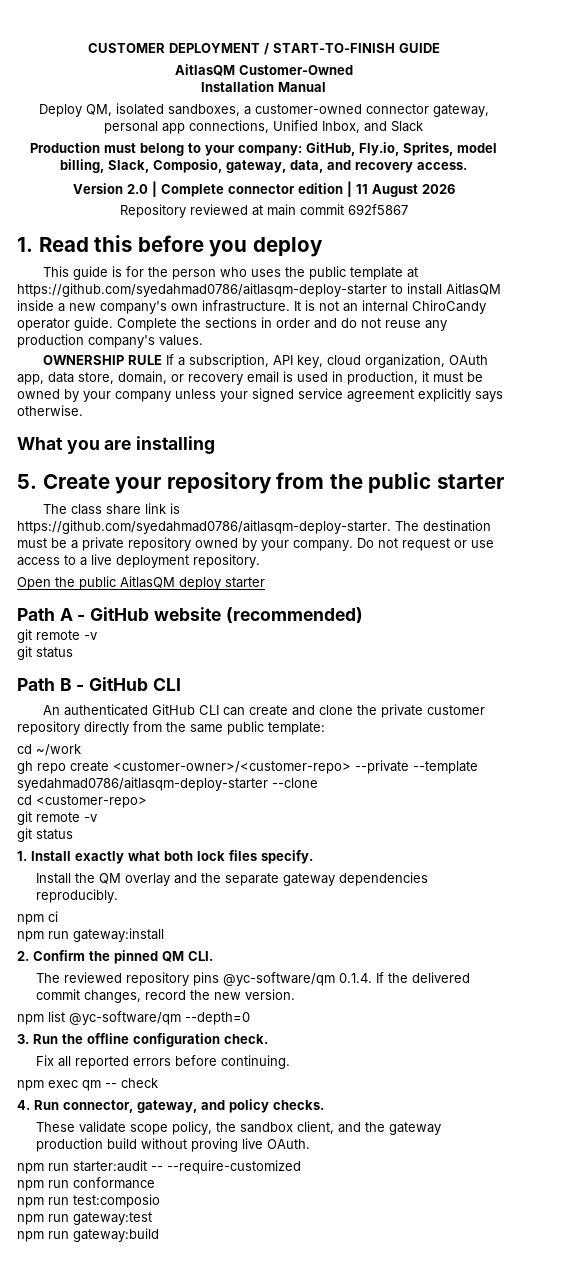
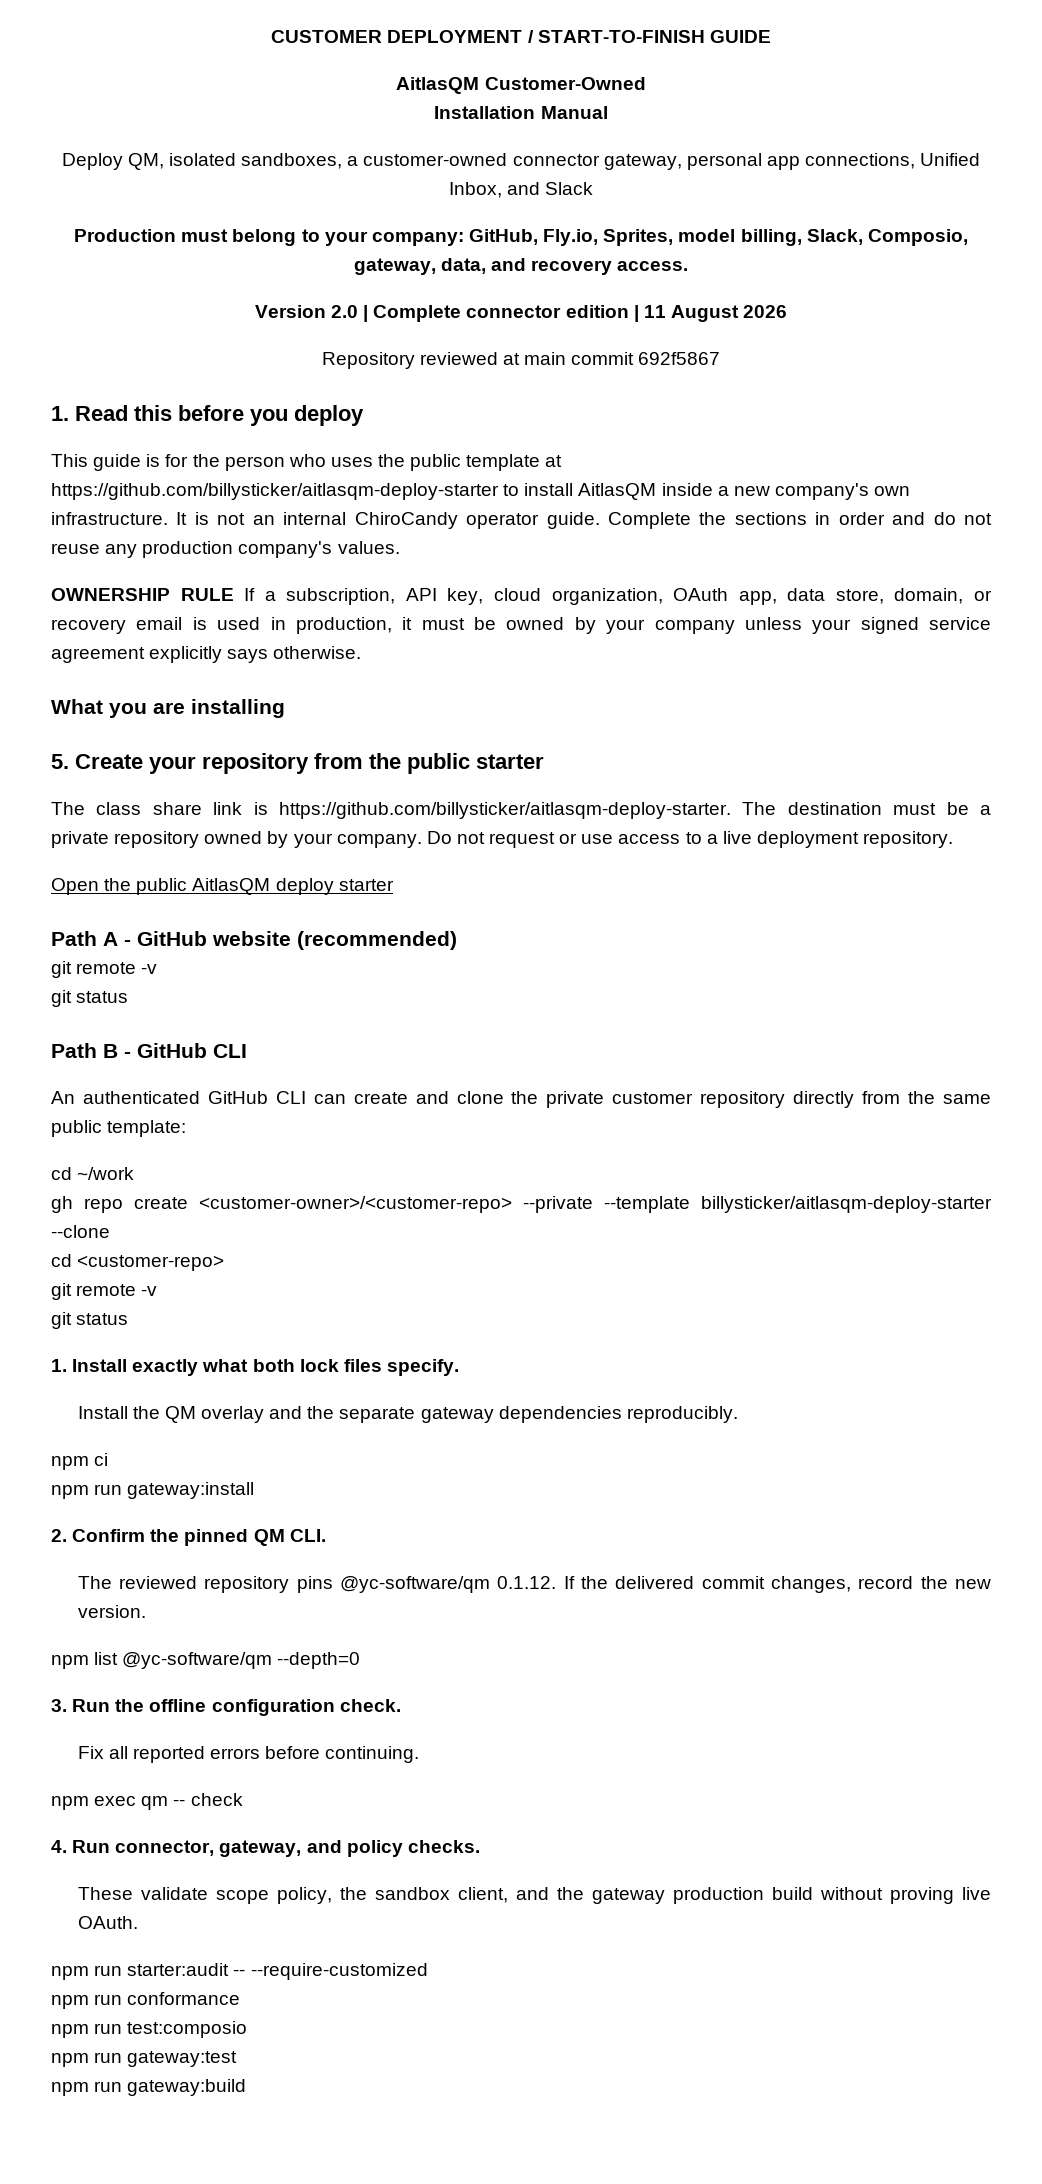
[17,283,387,297] https://github.com/syedahmad0786/aitlasqm-deploy-starter -> [51,483,499,500] https://github.com/billysticker/aitlasqm-deploy-starter
[17,520,391,534] https://github.com/syedahmad0786/aitlasqm-deploy-starter. -> [279,802,731,819] https://github.com/billysticker/aitlasqm-deploy-starter.
[17,777,268,791] syedahmad0786/aitlasqm-deploy-starter -> [701,1196,992,1213] billysticker/aitlasqm-deploy-starter
[339,973,373,983] 0.1.4. -> [497,1576,557,1589] 0.1.12.

